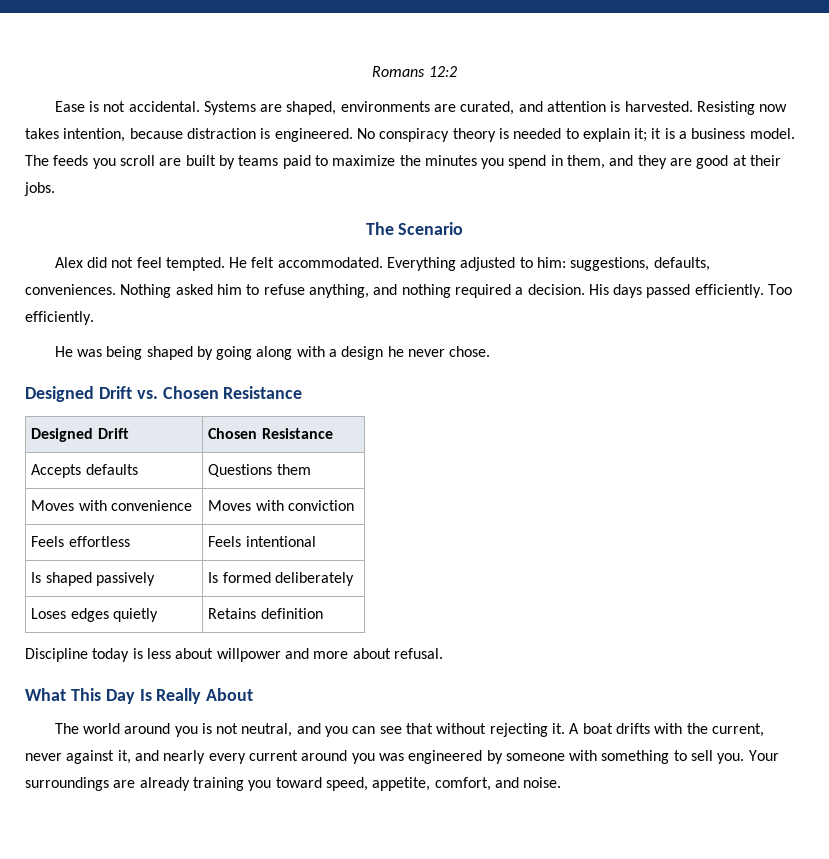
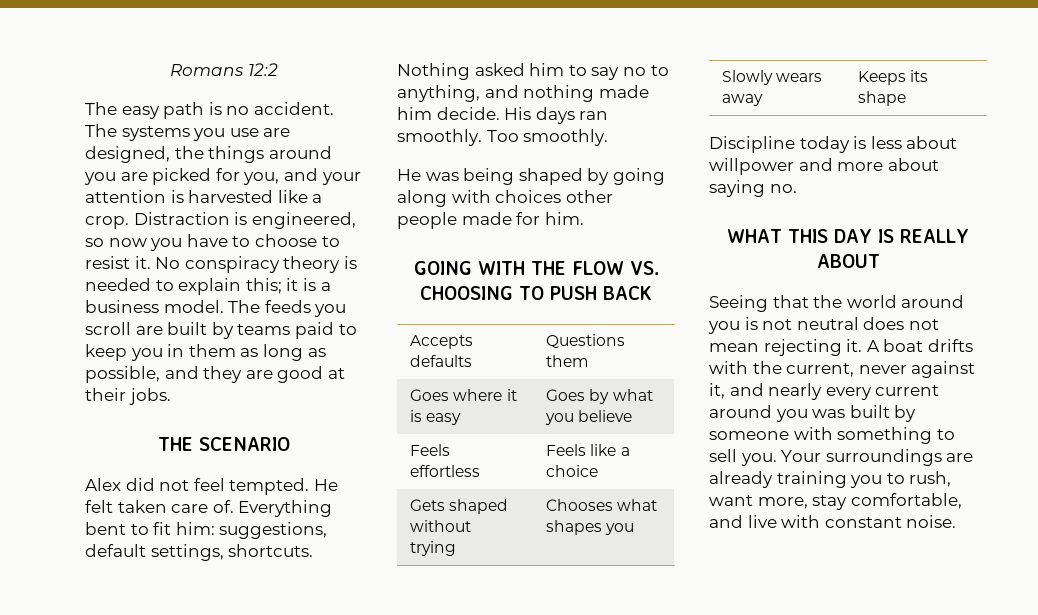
[54,101,788,115] [25,128,353,142] Ease is not accidental. Systems are shaped, environments are curated, and attention is harvested. Resisting now takes intention, because distraction is engineered. -> [85,102,334,119] [85,124,291,141] [85,146,332,163] [84,168,361,185] [85,190,323,203] [85,212,356,229] [85,234,340,251] [85,256,151,269] The easy path is no accident. The systems you use are designed, the things around you are picked for you, and your attention is harvested like a crop. Distraction is engineered, so now you have to choose to resist it.
[634,128,648,142] it; -> [245,278,282,294] this;
[332,155,606,169] maximize the minutes you spend in them, -> [85,344,326,361] [85,366,160,383] keep you in them as long as possible,
[365,222,464,235] The Scenario -> [158,437,290,451] THE SCENARIO
[277,257,710,271] [25,284,793,298] [25,311,94,325] accommodated. Everything adjusted to him: suggestions, defaults, conveniences. Nothing asked him to refuse anything, and nothing required a decision. His days passed efficiently. Too efficiently. -> [117,500,333,517] [85,522,328,539] [85,544,314,561] [397,63,669,80] [397,85,649,102] [397,107,609,124] [397,129,609,146] taken care of. Everything bent to fit him: suggestions, default settings, shortcuts. Nothing asked him to say no to anything, and nothing made him decide. His days ran smoothly. Too smoothly.
[329,346,491,360] [25,386,303,402] [31,428,129,442] [208,428,333,439] [31,464,138,478] [208,464,311,477] [31,500,193,511] [208,500,355,511] [31,536,130,547] [208,536,316,547] [31,572,156,586] [208,572,355,586] [31,608,159,622] [208,608,323,619] a design he never chose. // Designed Drift vs. Chosen Resistance // Designed Drift | Chosen Resistance // Accepts defaults | Questions them // Moves with convenience | Moves with conviction // Feels effortless | Feels intentional // Is shaped passively | Is formed deliberately // Loses edges quietly | Retains definition -> [495,190,613,203] [397,212,584,229] [413,261,659,275] [420,286,652,300] [410,335,474,349] [410,355,473,367] [546,334,626,348] [546,355,589,367] [410,389,517,401] [410,410,462,425] [546,389,653,404] [545,410,633,425] [410,444,451,456] [410,465,481,477] [546,444,630,456] [546,465,599,477] [410,499,509,514] [410,520,472,532] [410,541,457,556] [546,499,658,511] [546,520,635,535] [722,70,823,85] [722,94,764,106] [858,70,929,85] [858,91,907,106] choices other people made for him. // GOING WITH THE FLOW VS. CHOOSING TO PUSH BACK // Accepts defaults | Questions them // Goes where it is easy | Goes by what you believe // Feels effortless | Feels like a choice // Gets shaped without trying | Chooses what shapes you // Slowly wears away | Keeps its shape
[393,648,443,659] [25,688,254,704] [54,723,79,734] refusal. // What This Day Is Really About // The -> [709,180,797,197] [727,229,969,243] [816,254,880,268] [709,295,843,312] saying no. // WHAT THIS DAY IS REALLY ABOUT // Seeing that the
[241,723,487,737] neutral, and you can see that without -> [796,317,939,330] [709,343,759,352] neutral does not mean
[408,750,483,764] engineered -> [849,405,890,418] built
[275,777,519,791] toward speed, appetite, comfort, and -> [886,471,952,487] [709,493,962,510] [709,515,902,528] to rush, want more, stay comfortable, and live with constant

